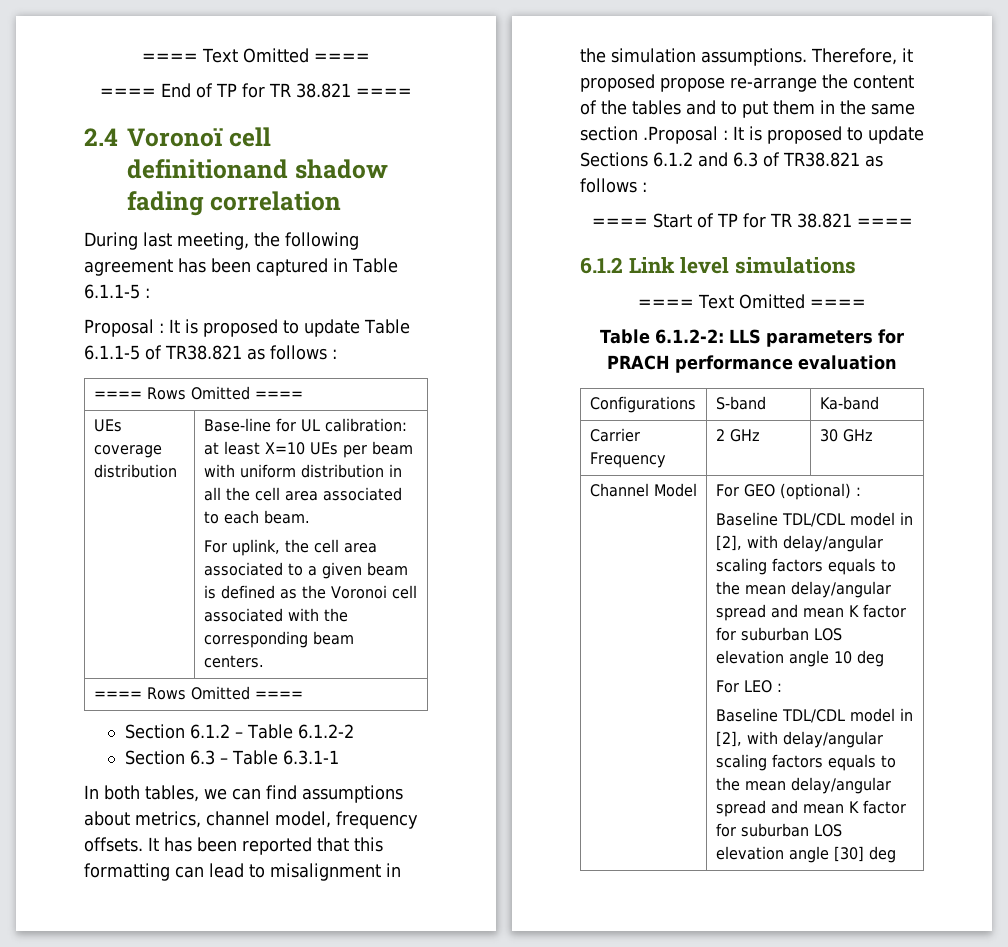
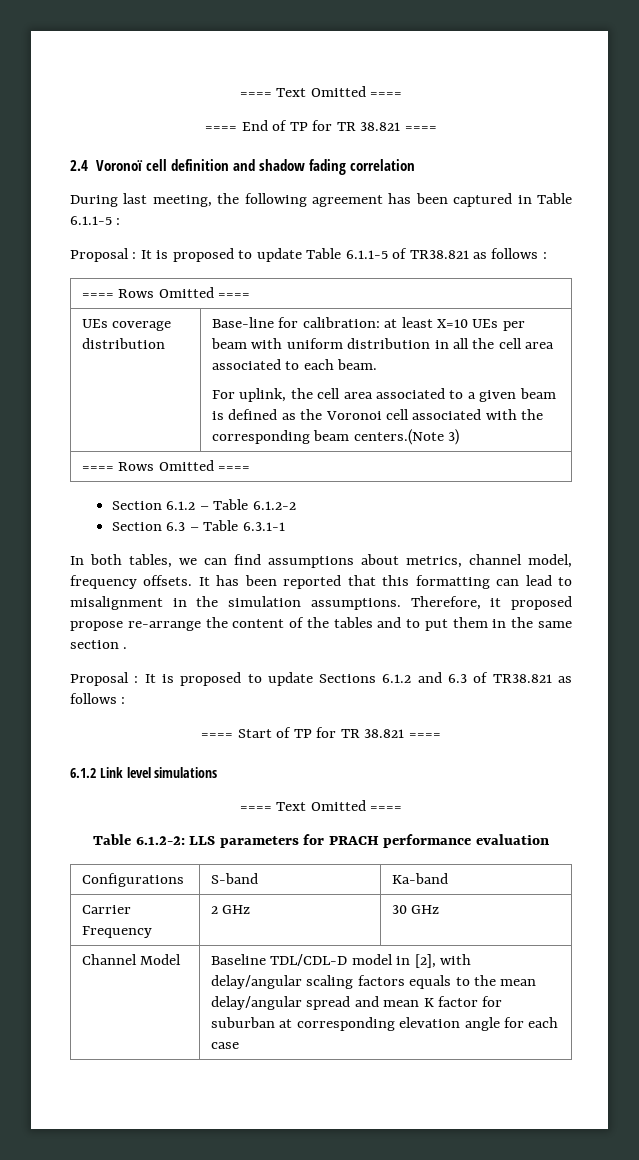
[127,159,288,179] definitionand -> [171,159,256,171] definition and
[300,419,320,432] UL -> (299, 322) none
[203,655,264,668] centers. -> [353,429,460,445] centers.(Note 3)
[643,126,718,144] .Proposal -> [123,647,128,649] [70,672,129,686] . // Proposal
[715,483,861,500] [715,512,845,527] For GEO (optional) : // Baseline TDL/CDL -> [210,954,348,966] Baseline TDL/CDL-D
[813,628,842,641] [715,650,884,667] [715,680,782,693] [715,708,913,723] [715,731,883,748] [715,754,896,771] [715,777,891,794] [715,800,906,817] [715,823,842,837] [715,846,896,863] LOS elevation angle 10 deg // For LEO : // Baseline TDL/CDL model in [2], with delay/angular scaling factors equals to the mean delay/angular spread and mean K factor for suburban LOS elevation angle [30] deg -> [279,1017,559,1031] [210,1042,239,1049] at corresponding elevation angle for each case

